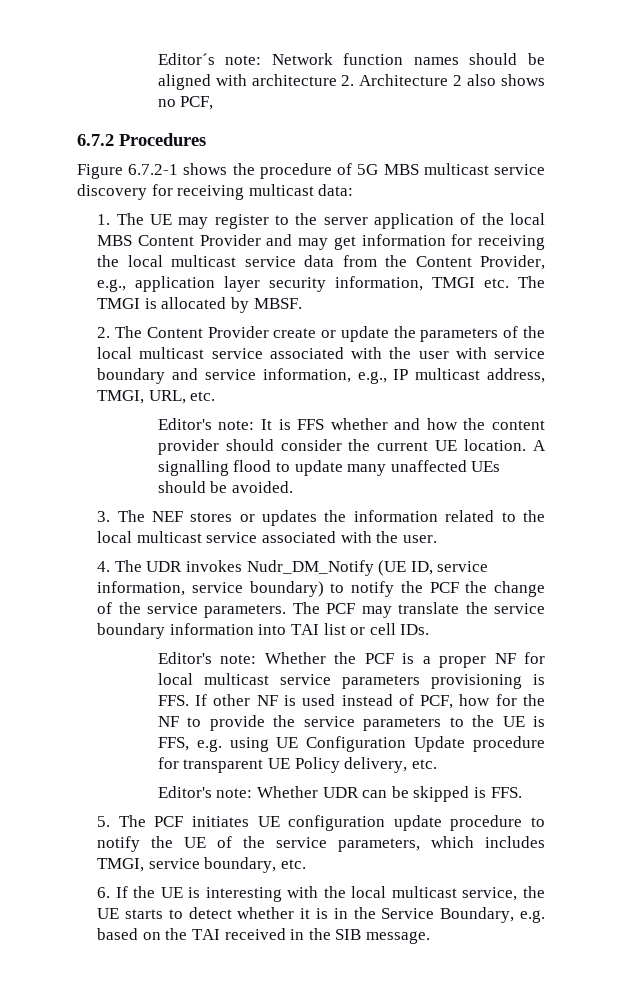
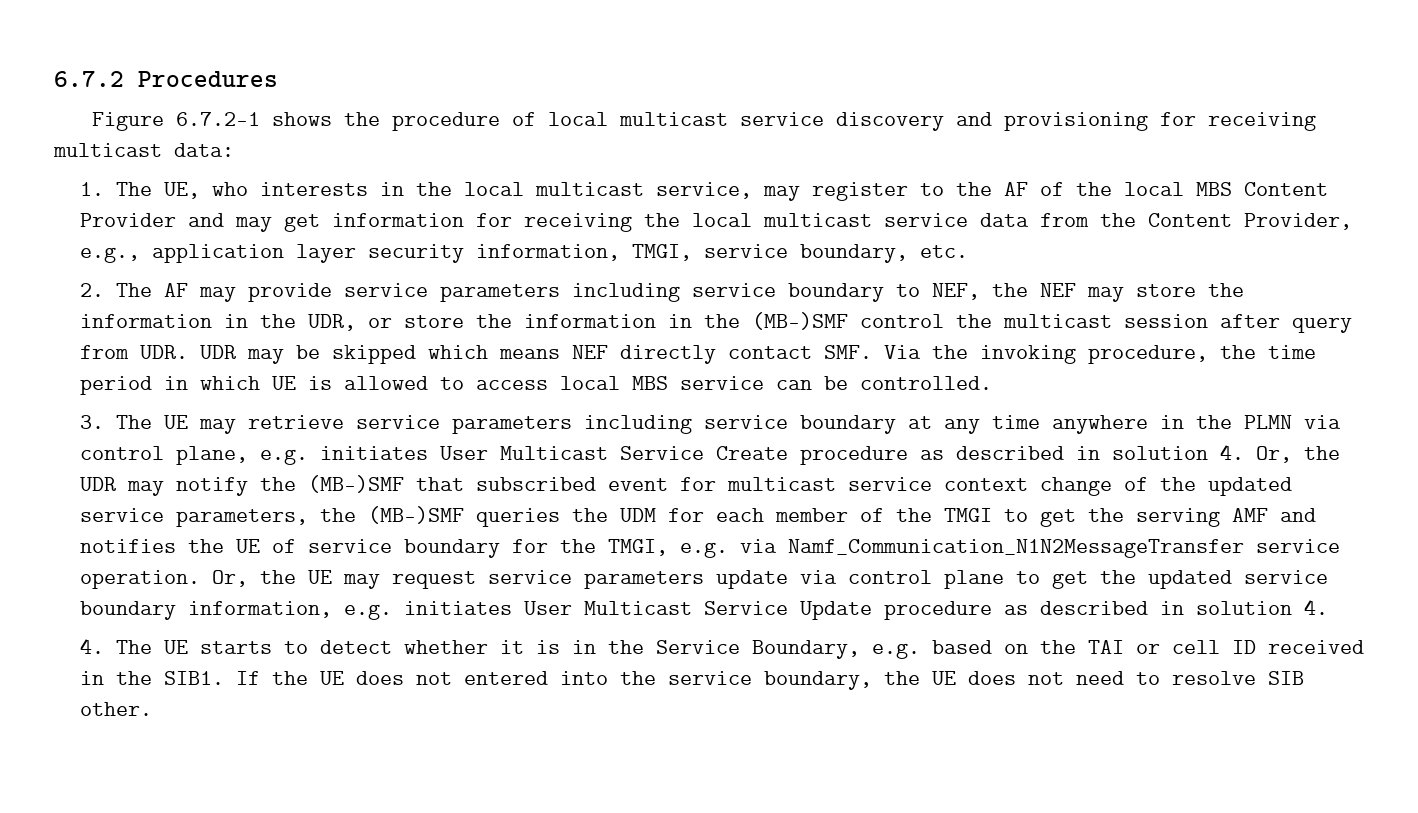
[157,53,545,65] [157,74,545,90] [157,96,214,110] Editor´s note: Network function names should be aligned with architecture 2. Architecture 2 also shows no PCF, // -> (54, 79) none
[357,164,419,175] 5G MBS -> [548,112,609,126] local
(147, 192) none -> [956,112,1149,131] and provisioning
[149,214,172,225] UE -> [163,182,752,199] UE, who interests in the local multicast service,
[323,213,454,229] server application -> [1003,182,1028,196] AF
[432,276,545,288] [97,297,302,313] [97,326,545,342] [97,347,546,359] [97,368,545,384] [97,390,216,404] [157,418,545,430] [157,439,546,455] [157,460,501,476] [157,481,294,493] [97,510,545,526] [97,531,437,543] [97,560,489,576] [97,581,545,597] [97,602,545,618] [97,623,430,639] [157,652,546,668] [157,673,545,689] [157,694,545,709] [157,715,546,731] [157,736,545,752] [157,757,437,773] [157,786,522,802] [97,815,545,831] [97,836,545,852] [97,857,306,873] [97,886,545,902] TMGI etc. The TMGI is allocated by MBSF. // 2. The Content Provider create or update the parameters of the local multicast service associated with the user with service boundary and service information, e.g., IP multicast address, TMGI, URL, etc. // Editor's note: It is FFS whether and how the content provider should consider the current UE location. A signalling flood to update many unaffected UEs should be avoided. // 3. The NEF stores or updates the information related to the local multicast service associated with the user. // 4. The UDR invokes Nudr_DM_Notify (UE ID, service information, service boundary) to notify the PCF the change of the service parameters. The PCF may translate the service boundary information into TAI list or cell IDs. // Editor's note: Whether the PCF is a proper NF for local multicast service parameters provisioning is FFS. If other NF is used instead of PCF, how for the NF to provide the service parameters to the UE is FFS, e.g. using UE Configuration Update procedure for transparent UE Policy delivery, etc. // Editor's note: Whether UDR can be skipped is FFS. // 5. The PCF initiates UE configuration update procedure to notify the UE of the service parameters, which includes TMGI, service boundary, etc. // 6. If the UE is interesting with the local multicast service, the -> [631,244,968,263] [79,283,1244,302] [79,312,1352,333] [79,345,1316,364] [79,376,992,395] [79,415,1341,434] [79,444,1340,465] [79,475,1292,496] [79,506,1316,527] [79,539,1340,558] [79,570,1328,589] [79,599,1328,620] [79,638,152,654] TMGI, service boundary, etc. // 2. The AF may provide service parameters including service boundary to NEF, the NEF may store the information in the UDR, or store the information in the (MB-)SMF control the multicast session after query from UDR. UDR may be skipped which means NEF directly contact SMF. Via the invoking procedure, the time period in which UE is allowed to access local MBS service can be controlled. // 3. The UE may retrieve service parameters including service boundary at any time anywhere in the PLMN via control plane, e.g. initiates User Multicast Service Create procedure as described in solution 4. Or, the UDR may notify the (MB-)SMF that subscribed event for multicast service context change of the updated service parameters, the (MB-)SMF queries the UDM for each member of the TMGI to get the serving AMF and notifies the UE of service boundary for the TMGI, e.g. via Namf_Communication_N1N2MessageTransfer service operation. Or, the UE may request service parameters update via control plane to get the updated service boundary information, e.g. initiates User Multicast Service Update procedure as described in solution 4. // 4. The
[224,928,430,944] received in the SIB message. -> [1135,640,1364,654] [79,671,1304,690] [79,702,152,716] or cell ID received in the SIB1. If the UE does not entered into the service boundary, the UE does not need to resolve SIB other.

